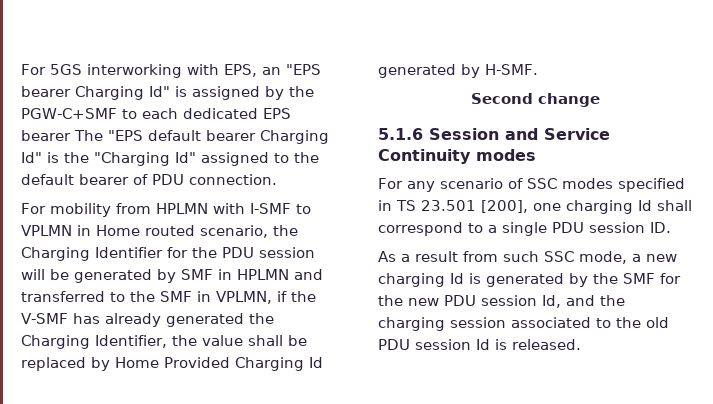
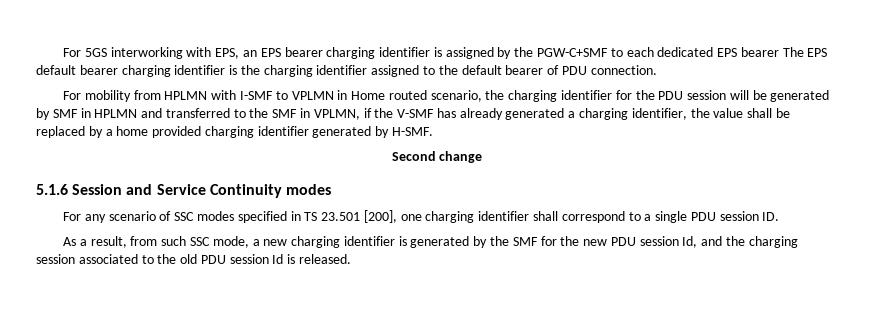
[286,64,321,75] [21,86,170,100] "EPS bearer Charging Id" -> [260,47,431,59] EPS bearer charging identifier
[108,130,329,144] [21,152,196,166] "EPS default bearer Charging Id" is the "Charging Id" -> [807,48,828,57] [36,65,368,77] EPS default bearer charging identifier is the charging identifier
[21,247,163,261] Charging Identifier -> [508,90,612,102] charging identifier
[249,313,274,324] [21,335,167,349] the Charging Identifier, -> [568,108,687,120] a charging identifier,
[115,357,323,371] Home Provided Charging Id -> [105,126,309,138] a home provided charging identifier
[638,200,652,211] Id -> [478,211,530,221] identifier
[415,251,458,262] result -> [90,236,127,248] result,
[450,273,464,284] Id -> [343,236,395,246] identifier

